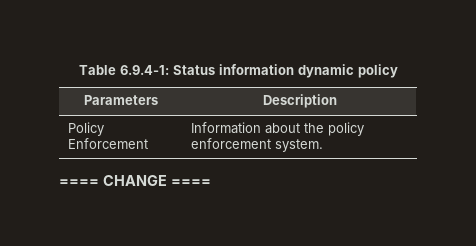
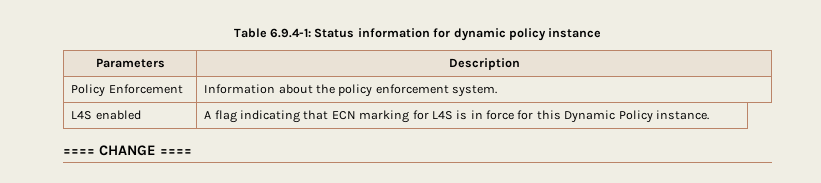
(294, 69) none -> [433,28,451,38] for
(398, 71) none -> [548,28,602,38] instance
(324, 145) none -> [71,110,141,120] [204,110,709,123] // L4S enabled | A flag indicating that ECN marking for L4S is in force for this Dynamic Policy instance.

